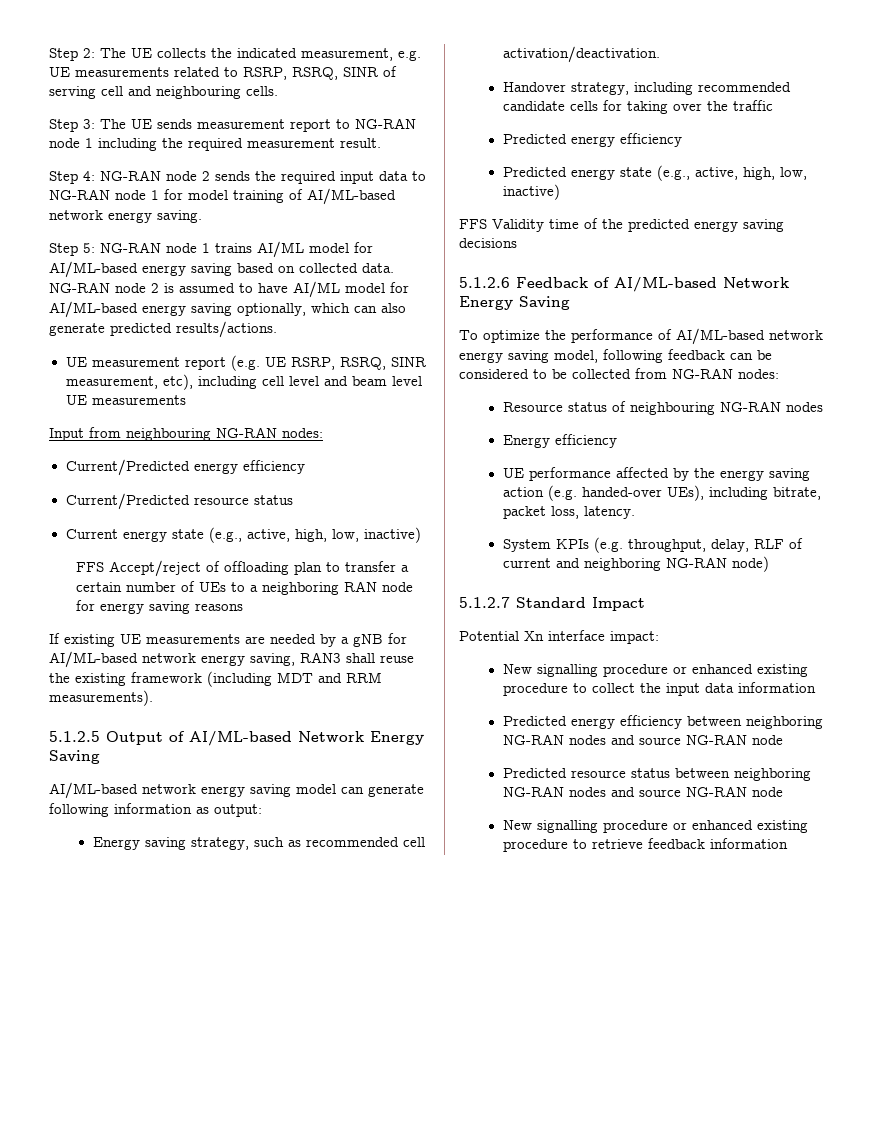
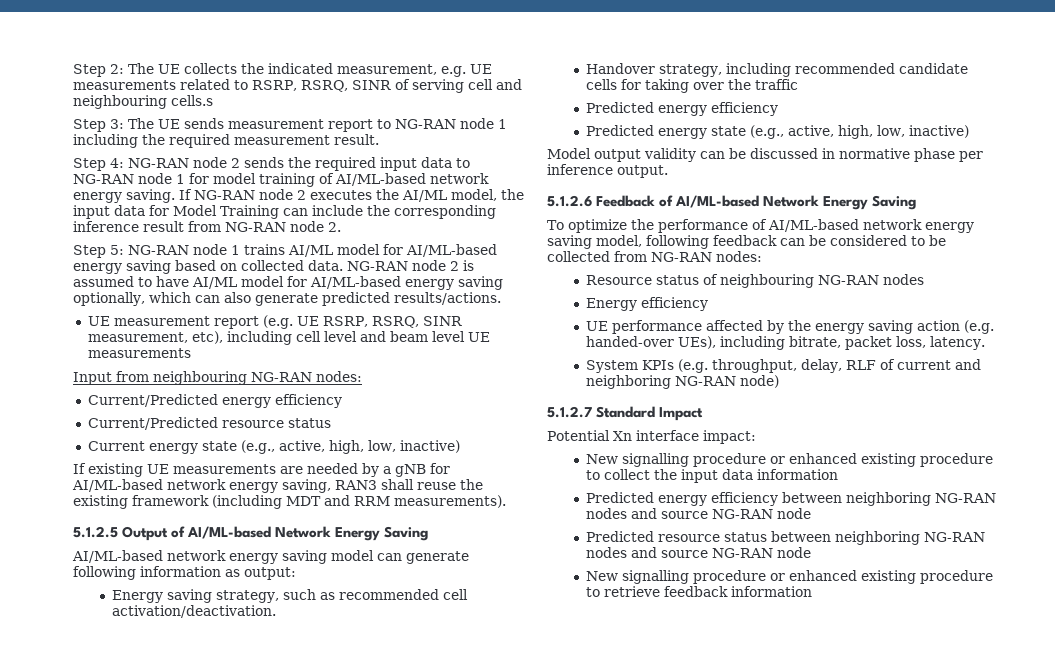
[246,86,278,96] cells. -> [171,95,213,106] cells.s
(202, 216) none -> [179,189,524,202] [73,205,496,219] [73,221,341,232] If NG-RAN node 2 executes the AI/ML model, the input data for Model Training can include the corresponding inference result from NG-RAN node 2.
[76,560,410,577] [76,581,414,595] [76,600,244,614] // FFS Accept/reject of offloading plan to transfer a certain number of UEs to a neighboring RAN node for energy saving reasons -> (460, 446) none
[459,218,784,232] [459,238,517,248] FFS Validity time of the predicted energy saving decisions -> [547,148,983,162] [547,164,668,178] Model output validity can be discussed in normative phase per inference output.

